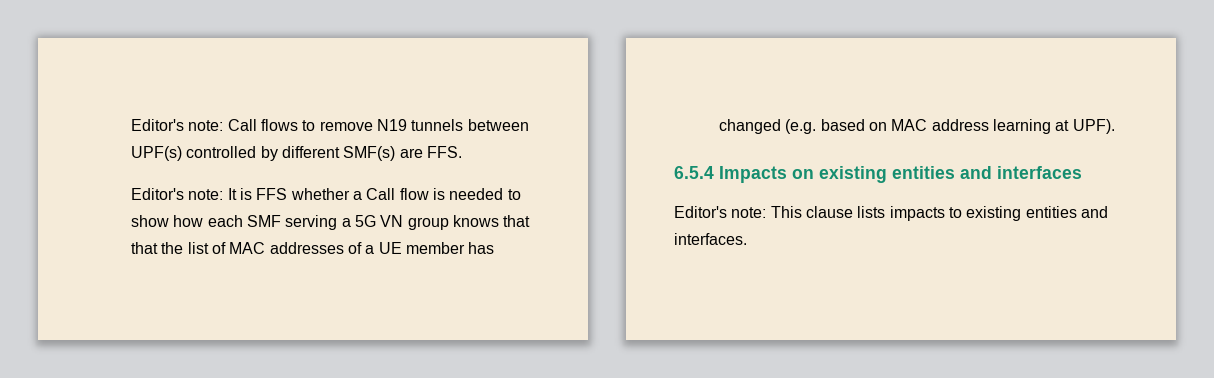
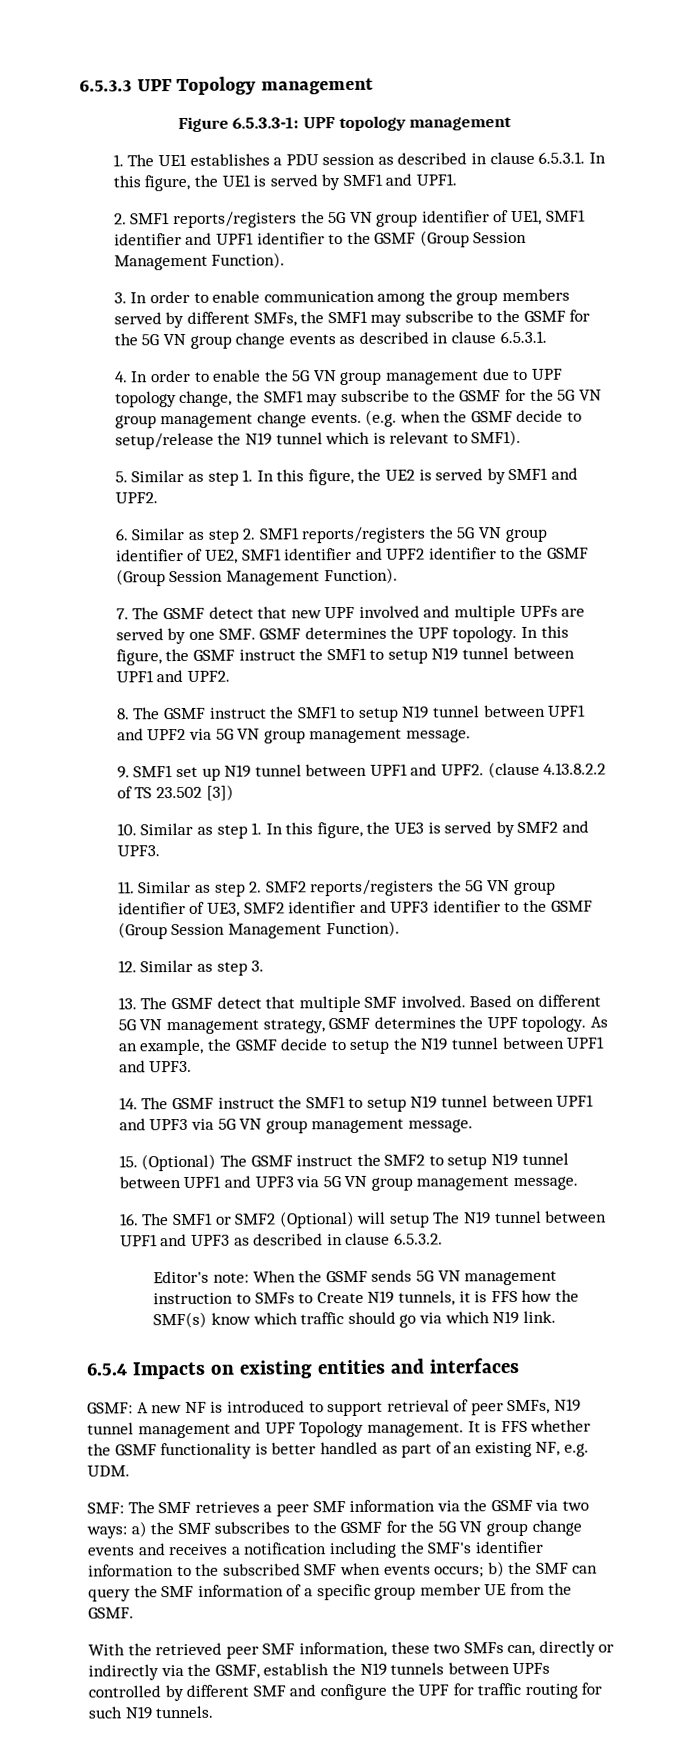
[131,119,529,131] [131,146,463,161] [131,188,521,200] [131,215,531,230] [131,242,495,254] [719,119,1115,134] Editor's note: Call flows to remove N19 tunnels between UPF(s) controlled by different SMF(s) are FFS. // Editor's note: It is FFS whether a Call flow is needed to show how each SMF serving a 5G VN group knows that that the list of MAC addresses of a UE member has changed (e.g. based on MAC address learning at UPF). -> [79,76,374,96] [177,115,513,133] [112,151,606,167] [112,173,458,192] [113,209,586,229] [113,230,528,248] [113,252,286,271] [113,288,571,306] [113,309,591,329] [113,330,547,349] [114,368,563,386] [114,388,602,408] [114,409,583,429] [114,429,522,450] [114,467,579,486] [114,492,158,504] [114,526,548,544] [115,546,589,564] [115,567,398,587] [115,605,586,622] [115,625,569,645] [115,646,575,666] [115,669,230,683] [116,704,587,722] [116,728,471,744] [116,761,607,781] [116,784,234,801] [116,820,590,839] [116,845,160,857] [117,879,556,897] [117,899,593,917] [117,920,400,940] [117,959,265,976] [117,994,601,1013] [117,1015,609,1035] [117,1036,606,1056] [118,1060,193,1073] [118,1094,595,1112] [118,1118,473,1134] [118,1152,569,1172] [118,1175,579,1191] [119,1210,608,1229] [119,1232,443,1247] [153,1269,558,1286] [153,1289,579,1306] [153,1310,556,1329] 6.5.3.3 UPF Topology management // Figure 6.5.3.3-1: UPF topology management // 1. The UE1 establishes a PDU session as described in clause 6.5.3.1. In this figure, the UE1 is served by SMF1 and UPF1. // 2. SMF1 reports/registers the 5G VN group identifier of UE1, SMF1 identifier and UPF1 identifier to the GSMF (Group Session Management Function). // 3. In order to enable communication among the group members served by different SMFs, the SMF1 may subscribe to the GSMF for the 5G VN group change events as described in clause 6.5.3.1. // 4. In order to enable the 5G VN group management due to UPF topology change, the SMF1 may subscribe to the GSMF for the 5G VN group management change events. (e.g. when the GSMF decide to setup/release the N19 tunnel which is relevant to SMF1). // 5. Similar as step 1. In this figure, the UE2 is served by SMF1 and UPF2. // 6. Similar as step 2. SMF1 reports/registers the 5G VN group identifier of UE2, SMF1 identifier and UPF2 identifier to the GSMF (Group Session Management Function). // 7. The GSMF detect that new UPF involved and multiple UPFs are served by one SMF. GSMF determines the UPF topology. In this figure, the GSMF instruct the SMF1 to setup N19 tunnel between UPF1 and UPF2. // 8. The GSMF instruct the SMF1 to setup N19 tunnel between UPF1 and UPF2 via 5G VN group management message. // 9. SMF1 set up N19 tunnel between UPF1 and UPF2. (clause 4.13.8.2.2 of TS 23.502 [3]) // 10. Similar as step 1. In this figure, the UE3 is served by SMF2 and UPF3. // 11. Similar as step 2. SMF2 reports/registers the 5G VN group identifier of UE3, SMF2 identifier and UPF3 identifier to the GSMF (Group Session Management Function). // 12. Similar as step 3. // 13. The GSMF detect that multiple SMF involved. Based on different 5G VN management strategy, GSMF determines the UPF topology. As an example, the GSMF decide to setup the N19 tunnel between UPF1 and UPF3. // 14. The GSMF instruct the SMF1 to setup N19 tunnel between UPF1 and UPF3 via 5G VN group management message. // 15. (Optional) The GSMF instruct the SMF2 to setup N19 tunnel between UPF1 and UPF3 via 5G VN group management message. // 16. The SMF1 or SMF2 (Optional) will setup The N19 tunnel between UPF1 and UPF3 as described in clause 6.5.3.2. // Editor's note: When the GSMF sends 5G VN management instruction to SMFs to Create N19 tunnels, it is FFS how the SMF(s) know which traffic should go via which N19 link.
[674,206,1108,221] [674,233,747,245] Editor's note: This clause lists impacts to existing entities and interfaces. -> [87,1398,582,1417] [87,1419,592,1439] [87,1441,590,1460] [87,1465,130,1477] [87,1499,590,1517] [86,1519,582,1539] [87,1540,544,1559] [88,1561,599,1578] [88,1582,573,1602] [88,1607,134,1619] [88,1640,615,1659] [88,1662,551,1681] [88,1682,603,1702] [88,1705,214,1720] GSMF: A new NF is introduced to support retrieval of peer SMFs, N19 tunnel management and UPF Topology management. It is FFS whether the GSMF functionality is better handled as part of an existing NF, e.g. UDM. // SMF: The SMF retrieves a peer SMF information via the GSMF via two ways: a) the SMF subscribes to the GSMF for the 5G VN group change events and receives a notification including the SMF's identifier information to the subscribed SMF when events occurs; b) the SMF can query the SMF information of a specific group member UE from the GSMF. // With the retrieved peer SMF information, these two SMFs can, directly or indirectly via the GSMF, establish the N19 tunnels between UPFs controlled by different SMF and configure the UPF for traffic routing for such N19 tunnels.

